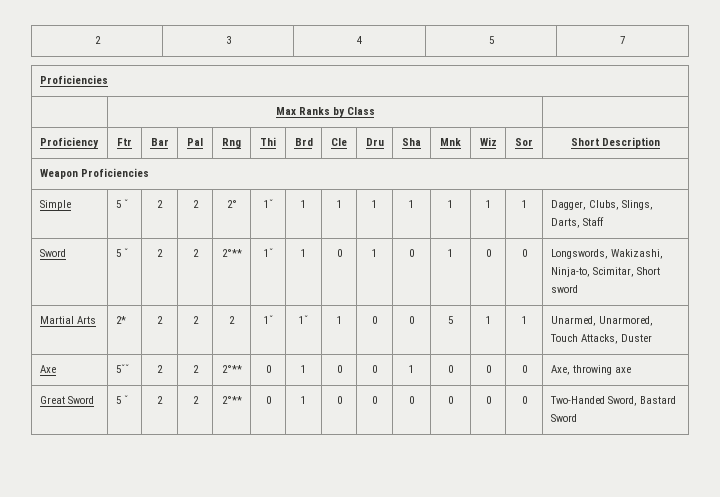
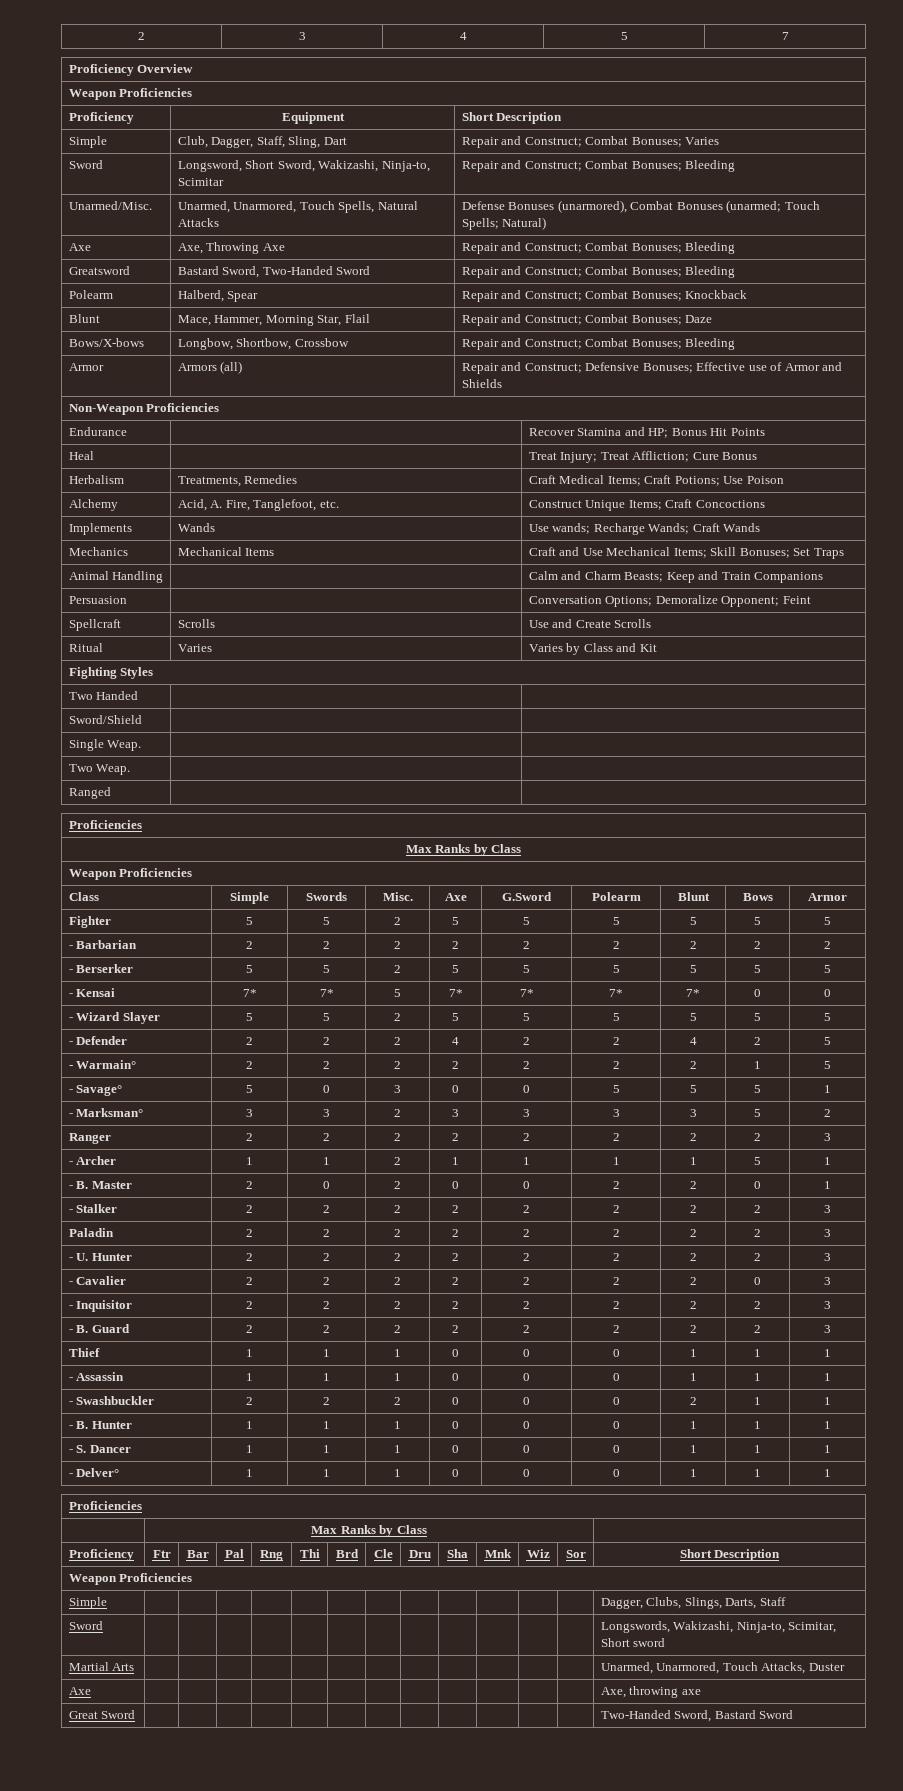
(625, 40) none -> [68,64,194,76] [68,88,193,100] [68,112,134,124] [281,112,345,124] [461,112,563,124] [68,136,107,148] [177,136,347,148] [461,136,720,148] [68,160,103,169] [177,160,430,172] [177,178,224,186] [461,160,736,172] [68,201,152,210] [177,201,418,213] [177,218,219,227] [461,200,820,213] [461,217,547,230] [68,243,91,251] [177,242,285,254] [461,242,736,254] [68,266,130,275] [177,266,371,278] [461,266,736,278] [68,290,113,299] [177,290,259,302] [461,290,748,302] [68,314,100,323] [177,314,370,326] [461,314,713,326] [68,338,144,347] [177,338,349,350] [461,338,736,350] [68,363,104,371] [177,361,243,374] [461,362,843,374] [461,379,502,388] [68,403,220,415] [68,427,127,436] [528,427,765,438] [68,451,94,460] [528,451,758,463] [68,475,124,484] [177,475,298,487] [528,475,784,486] [68,499,118,511] [177,499,339,511] [528,499,765,511] [68,523,132,535] [177,523,215,532] [528,523,761,535] [68,547,128,556] [177,547,275,556] [528,547,844,559] [68,571,164,583] [528,571,824,583] [68,596,127,604] [528,595,811,607] [68,619,121,631] [177,619,215,628] [528,619,652,628] [68,643,103,652] [177,644,212,652] [528,643,657,655] [68,667,154,679] [68,691,139,700] [68,715,142,724] [68,739,142,751] [68,764,131,775] [68,787,111,799] [68,820,142,829] [405,844,522,856] [68,868,193,880] [68,892,99,901] [230,892,269,904] [306,892,347,901] [382,892,413,901] [444,893,467,901] [502,892,552,901] [591,892,641,901] [677,892,710,901] [742,893,773,901] [808,893,847,901] [68,916,111,928] [246,917,253,925] [323,917,330,925] [394,917,401,925] [452,917,459,925] [523,917,530,925] [612,917,620,925] [689,917,697,925] [754,917,761,925] [824,917,831,925] [68,940,138,949] [246,941,253,949] [323,941,330,949] [394,941,401,949] [452,941,459,949] [523,941,530,949] [612,941,620,949] [689,941,697,949] [754,941,761,949] [824,941,831,949] [68,964,134,973] [246,965,253,973] [323,965,330,973] [394,965,401,973] [452,965,459,973] [523,965,530,973] [612,965,620,973] [689,965,697,973] [754,965,761,973] [824,965,831,973] [68,988,116,997] [242,989,257,997] [319,989,334,997] [394,989,401,997] [448,989,463,997] [519,989,534,997] [609,989,623,997] [686,989,700,997] [754,989,761,997] [824,989,831,997] [68,1012,160,1024] [246,1013,253,1021] [323,1013,330,1021] [394,1013,401,1021] [452,1013,459,1021] [523,1013,530,1021] [612,1013,620,1021] [689,1013,697,1021] [754,1013,761,1021] [824,1013,831,1021] [68,1036,128,1045] [246,1037,253,1045] [323,1037,330,1045] [394,1037,401,1045] [452,1037,459,1045] [523,1037,530,1045] [612,1037,620,1045] [689,1037,697,1045] [754,1037,761,1045] [824,1037,831,1045] [68,1060,137,1069] [246,1061,253,1069] [323,1061,330,1069] [394,1061,401,1069] [452,1061,459,1069] [523,1061,530,1069] [612,1061,620,1069] [689,1061,697,1069] [754,1061,761,1069] [824,1061,831,1069] [68,1085,123,1096] [246,1085,253,1093] [323,1085,330,1093] [394,1085,401,1093] [452,1085,459,1093] [523,1085,530,1093] [612,1085,620,1093] [689,1085,697,1093] [754,1085,761,1093] [824,1085,831,1093] [68,1108,144,1117] [246,1109,253,1117] [323,1109,330,1117] [394,1109,401,1117] [452,1109,459,1117] [523,1109,530,1117] [612,1109,620,1117] [689,1109,697,1117] [754,1109,761,1117] [824,1109,831,1117] [68,1133,111,1144] [246,1133,253,1141] [323,1133,330,1141] [394,1133,401,1141] [452,1133,459,1141] [523,1133,530,1141] [612,1133,620,1141] [689,1133,697,1141] [754,1133,761,1141] [824,1133,831,1141] [68,1156,117,1165] [246,1157,253,1165] [323,1157,330,1165] [394,1157,401,1165] [452,1157,459,1165] [523,1157,530,1165] [612,1157,620,1165] [689,1157,697,1165] [754,1157,761,1165] [824,1157,831,1165] [68,1181,132,1189] [246,1181,253,1189] [323,1181,330,1189] [394,1181,401,1189] [452,1181,459,1189] [523,1181,530,1189] [612,1181,620,1189] [689,1181,697,1189] [754,1181,761,1189] [824,1181,831,1189] [68,1204,118,1213] [246,1205,253,1213] [323,1205,330,1213] [394,1205,401,1213] [452,1205,459,1213] [523,1205,530,1213] [612,1205,620,1213] [689,1205,697,1213] [754,1205,761,1213] [824,1205,831,1213] [68,1228,114,1237] [246,1229,253,1237] [323,1229,330,1237] [394,1229,401,1237] [452,1229,459,1237] [523,1229,530,1237] [612,1229,620,1237] [689,1229,697,1237] [754,1229,761,1237] [824,1229,831,1237] [68,1253,132,1261] [246,1253,253,1261] [323,1253,330,1261] [394,1253,401,1261] [452,1253,459,1261] [523,1253,530,1261] [612,1253,620,1261] [689,1253,697,1261] [754,1253,761,1261] [824,1253,831,1261] [68,1276,127,1285] [246,1277,253,1285] [323,1277,330,1285] [394,1277,401,1285] [452,1277,459,1285] [523,1277,530,1285] [612,1277,620,1285] [689,1277,697,1285] [754,1277,761,1285] [824,1277,831,1285] [68,1300,133,1312] [246,1301,253,1309] [323,1301,330,1309] [394,1301,401,1309] [452,1301,459,1309] [523,1301,530,1309] [612,1301,620,1309] [689,1301,697,1309] [754,1301,761,1309] [824,1301,831,1309] [68,1324,130,1333] [246,1325,253,1333] [323,1325,330,1333] [394,1325,401,1333] [452,1325,459,1333] [523,1325,530,1333] [612,1325,620,1333] [689,1325,697,1333] [754,1325,761,1333] [824,1325,831,1333] [68,1348,100,1357] [246,1349,253,1357] [323,1349,330,1357] [394,1349,401,1357] [452,1349,459,1357] [523,1349,530,1357] [612,1349,620,1357] [689,1349,697,1357] [754,1349,761,1357] [824,1349,831,1357] [68,1372,125,1381] [246,1373,253,1381] [323,1373,330,1381] [394,1373,401,1381] [452,1373,459,1381] [523,1373,530,1381] [612,1373,620,1381] [689,1373,697,1381] [754,1373,761,1381] [824,1373,831,1381] [68,1396,155,1405] [246,1397,253,1405] [323,1397,330,1405] [394,1397,401,1405] [452,1397,459,1405] [523,1397,530,1405] [612,1397,620,1405] [689,1397,697,1405] [754,1397,761,1405] [824,1397,831,1405] [68,1421,132,1429] [246,1421,253,1429] [323,1421,330,1429] [394,1421,401,1429] [452,1421,459,1429] [523,1421,530,1429] [612,1421,620,1429] [689,1421,697,1429] [754,1421,761,1429] [824,1421,831,1429] [68,1445,131,1453] [246,1445,253,1453] [323,1445,330,1453] [394,1445,401,1453] [452,1445,459,1453] [523,1445,530,1453] [612,1445,620,1453] [689,1445,697,1453] [754,1445,761,1453] [824,1445,831,1453] [68,1468,120,1477] [246,1469,253,1477] [323,1469,330,1477] [394,1469,401,1477] [452,1469,459,1477] [523,1469,530,1477] [612,1469,620,1477] [689,1469,697,1477] [754,1469,761,1477] [824,1469,831,1477] // Proficiency Overview // Weapon Proficiencies // Proficiency | Equipment | Short Description // Simple | Club, Dagger, Staff, Sling, Dart | Repair and Construct; Combat Bonuses; Varies // Sword | Longsword, Short Sword, Wakizashi, Ninja-to, Scimitar | Repair and Construct; Combat Bonuses; Bleeding // Unarmed/Misc. | Unarmed, Unarmored, Touch Spells, Natural Attacks | Defense Bonuses (unarmored), Combat Bonuses (unarmed; Touch Spells; Natural) // Axe | Axe, Throwing Axe | Repair and Construct; Combat Bonuses; Bleeding // Greatsword | Bastard Sword, Two-Handed Sword | Repair and Construct; Combat Bonuses; Bleeding // Polearm | Halberd, Spear | Repair and Construct; Combat Bonuses; Knockback // Blunt | Mace, Hammer, Morning Star, Flail | Repair and Construct; Combat Bonuses; Daze // Bows/X-bows | Longbow, Shortbow, Crossbow | Repair and Construct; Combat Bonuses; Bleeding // Armor | Armors (all) | Repair and Construct; Defensive Bonuses; Effective use of Armor and Shields // Non-Weapon Proficiencies // Endurance | | Recover Stamina and HP; Bonus Hit Points // Heal | | Treat Injury; Treat Affliction; Cure Bonus // Herbalism | Treatments, Remedies | Craft Medical Items; Craft Potions; Use Poison // Alchemy | Acid, A. Fire, Tanglefoot, etc. | Construct Unique Items; Craft Concoctions // Implements | Wands | Use wands; Recharge Wands; Craft Wands // Mechanics | Mechanical Items | Craft and Use Mechanical Items; Skill Bonuses; Set Traps // Animal Handling | | Calm and Charm Beasts; Keep and Train Companions // Persuasion | | Conversation Options; Demoralize Opponent; Feint // Spellcraft | Scrolls | Use and Create Scrolls // Ritual | Varies | Varies by Class and Kit // Fighting Styles // Two Handed | | // Sword/Shield | | // Single Weap. | | // Two Weap. | | // Ranged | | // Proficiencies // Max Ranks by Class // Weapon Proficiencies // Class | Simple | Swords | Misc. | Axe | G.Sword | Polearm | Blunt | Bows | Armor // Fighter | 5 | 5 | 2 | 5 | 5 | 5 | 5 | 5 | 5 // - Barbarian | 2 | 2 | 2 | 2 | 2 | 2 | 2 | 2 | 2 // - Berserker | 5 | 5 | 2 | 5 | 5 | 5 | 5 | 5 | 5 // - Kensai | 7* | 7* | 5 | 7* | 7* | 7* | 7* | 0 | 0 // - Wizard Slayer | 5 | 5 | 2 | 5 | 5 | 5 | 5 | 5 | 5 // - Defender | 2 | 2 | 2 | 4 | 2 | 2 | 4 | 2 | 5 // - Warmain° | 2 | 2 | 2 | 2 | 2 | 2 | 2 | 1 | 5 // - Savage° | 5 | 0 | 3 | 0 | 0 | 5 | 5 | 5 | 1 // - Marksman° | 3 | 3 | 2 | 3 | 3 | 3 | 3 | 5 | 2 // Ranger | 2 | 2 | 2 | 2 | 2 | 2 | 2 | 2 | 3 // - Archer | 1 | 1 | 2 | 1 | 1 | 1 | 1 | 5 | 1 // - B. Master | 2 | 0 | 2 | 0 | 0 | 2 | 2 | 0 | 1 // - Stalker | 2 | 2 | 2 | 2 | 2 | 2 | 2 | 2 | 3 // Paladin | 2 | 2 | 2 | 2 | 2 | 2 | 2 | 2 | 3 // - U. Hunter | 2 | 2 | 2 | 2 | 2 | 2 | 2 | 2 | 3 // - Cavalier | 2 | 2 | 2 | 2 | 2 | 2 | 2 | 0 | 3 // - Inquisitor | 2 | 2 | 2 | 2 | 2 | 2 | 2 | 2 | 3 // - B. Guard | 2 | 2 | 2 | 2 | 2 | 2 | 2 | 2 | 3 // Thief | 1 | 1 | 1 | 0 | 0 | 0 | 1 | 1 | 1 // - Assassin | 1 | 1 | 1 | 0 | 0 | 0 | 1 | 1 | 1 // - Swashbuckler | 2 | 2 | 2 | 0 | 0 | 0 | 2 | 1 | 1 // - B. Hunter | 1 | 1 | 1 | 0 | 0 | 0 | 1 | 1 | 1 // - S. Dancer | 1 | 1 | 1 | 0 | 0 | 0 | 1 | 1 | 1 // - Delver° | 1 | 1 | 1 | 0 | 0 | 0 | 1 | 1 | 1
[115,199,128,208] [157,200,163,208] [192,200,199,208] [226,200,237,208] [263,199,273,208] [301,200,306,208] [336,200,342,208] [372,200,377,208] [409,200,414,208] [448,200,453,208] [485,200,491,208] [521,200,527,208] 5 ˇ | 2 | 2 | 2° | 1ˇ | 1 | 1 | 1 | 1 | 1 | 1 | 1 -> (107, 1603) | | | | | | | | | | |
[115,248,128,257] [157,249,163,257] [192,249,199,257] [221,249,242,257] [263,248,273,257] [301,249,306,257] [336,249,342,257] [372,249,377,257] [409,249,414,257] [448,249,453,257] [485,249,491,257] [521,249,527,257] 5 ˇ | 2 | 2 | 2°** | 1ˇ | 1 | 0 | 1 | 0 | 1 | 0 | 0 -> (103, 1625) | | | | | | | | | | |
[115,316,126,324] [157,316,163,324] [192,316,199,324] [229,316,235,324] [263,315,273,324] [299,315,308,324] [336,316,342,324] [372,316,377,324] [409,316,414,324] [448,316,453,324] [485,316,491,324] [521,316,527,324] 2* | 2 | 2 | 2 | 1ˇ | 1ˇ | 1 | 0 | 0 | 5 | 1 | 1 -> (135, 1667) | | | | | | | | | | |
[115,364,129,373] [157,365,163,373] [192,365,199,373] [221,365,242,373] [265,365,271,373] [301,365,306,373] [336,365,342,373] [372,365,377,373] [409,365,414,373] [448,365,453,373] [485,365,491,373] [521,365,527,373] 5ˇˇ | 2 | 2 | 2°** | 0 | 1 | 0 | 0 | 1 | 0 | 0 | 0 -> (91, 1691) | | | | | | | | | | |
[115,395,128,404] [157,396,163,404] [192,396,199,404] [221,396,242,404] [265,396,271,404] [301,396,306,404] [336,396,342,404] [372,396,377,404] [409,396,414,404] [448,396,453,404] [485,396,491,404] [521,396,527,404] 5 ˇ | 2 | 2 | 2°** | 0 | 1 | 0 | 0 | 0 | 0 | 0 | 0 -> (136, 1714) | | | | | | | | | | |

